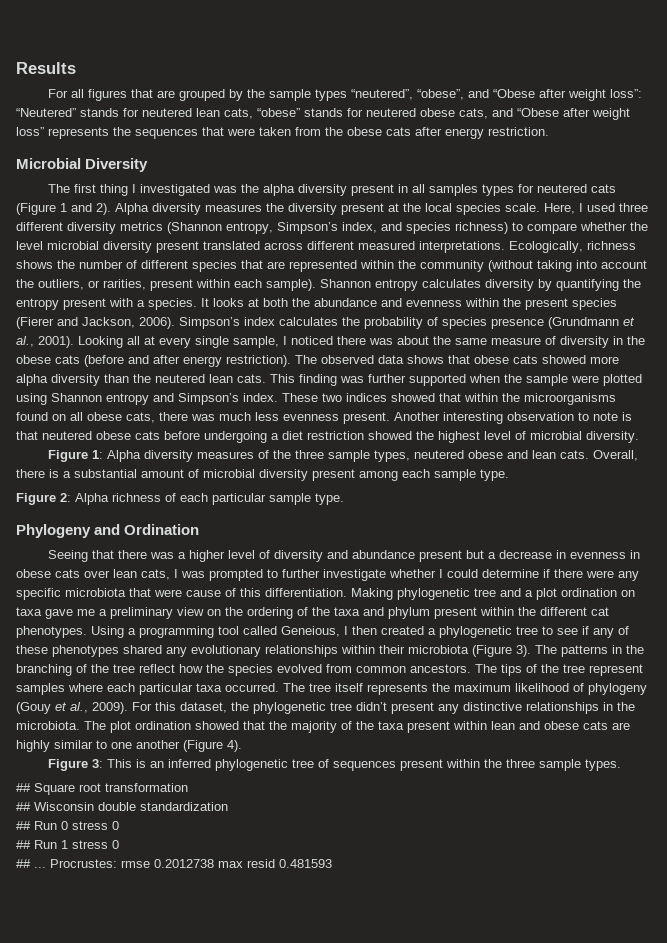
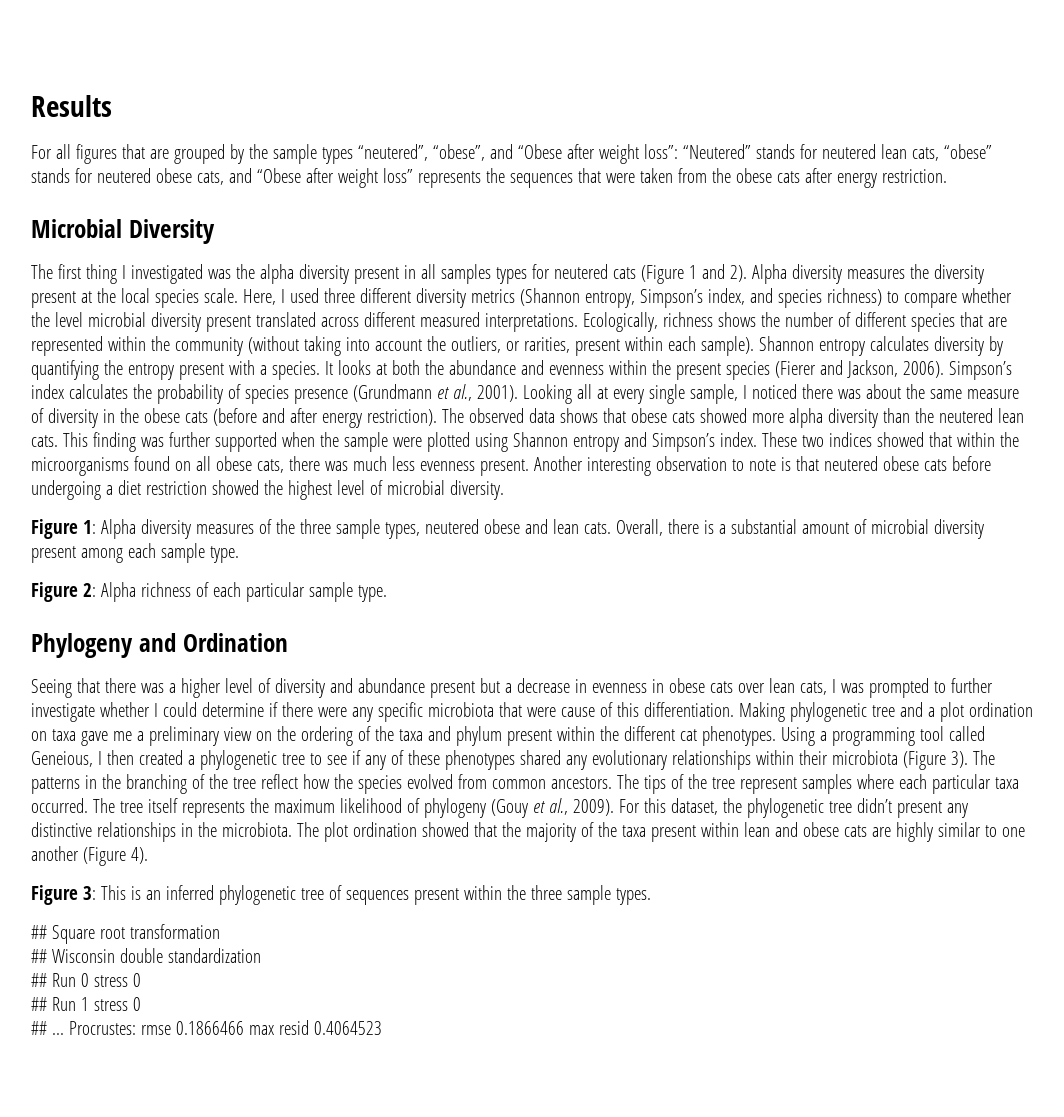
[154,859,214,868] 0.2012738 -> [175,1021,244,1035] 0.1866466
[279,859,332,868] 0.481593 -> [313,1021,382,1035] 0.4064523

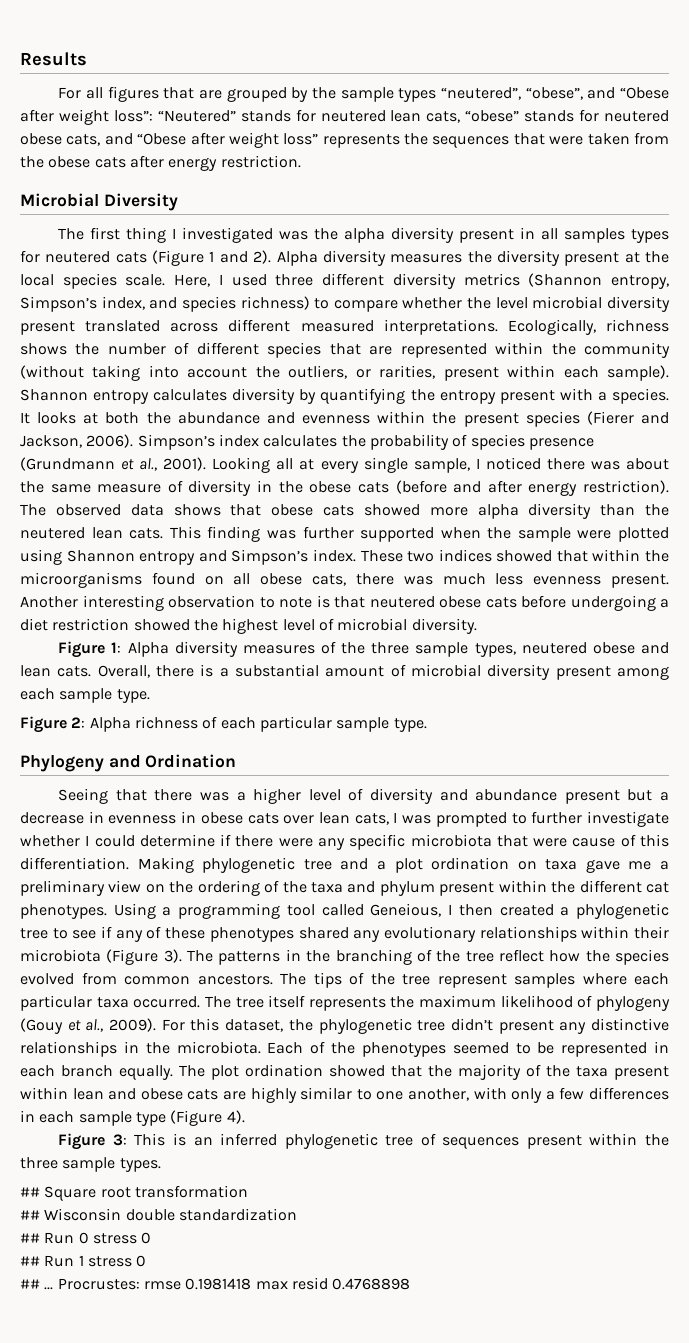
(292, 829) none -> [267,1041,669,1057] [20,1065,173,1080] Each of the phenotypes seemed to be represented in each branch equally.
[31,846,79,861] another -> [408,1087,670,1103] [20,1110,166,1126] another, with only a few differences in each sample type
[175,1021,244,1035] 0.1866466 -> [185,1278,252,1290] 0.1981418
[313,1021,382,1035] 0.4064523 -> [332,1278,411,1290] 0.4768898

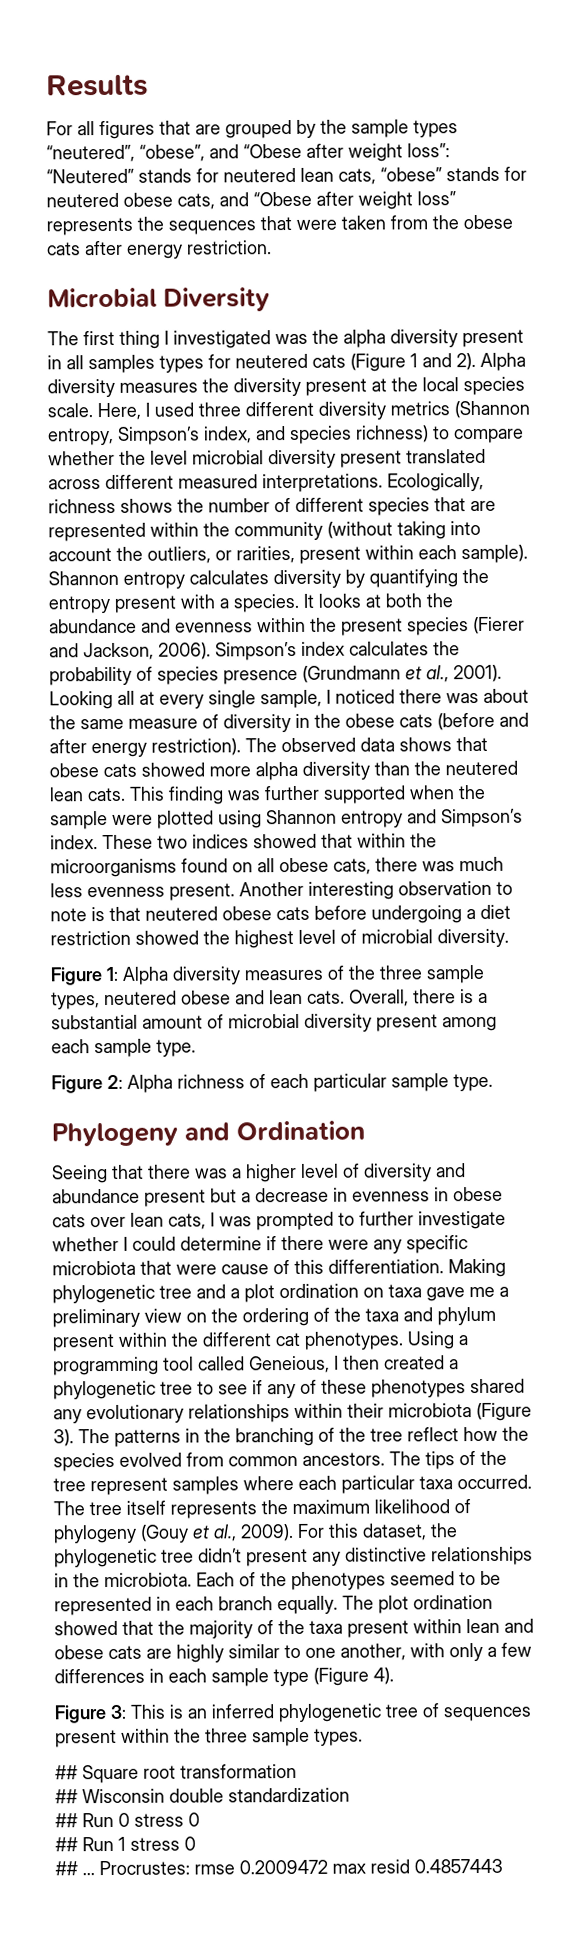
[185,1278,252,1290] 0.1981418 -> [239,1859,328,1875] 0.2009472
[332,1278,411,1290] 0.4768898 -> [414,1858,503,1874] 0.4857443

